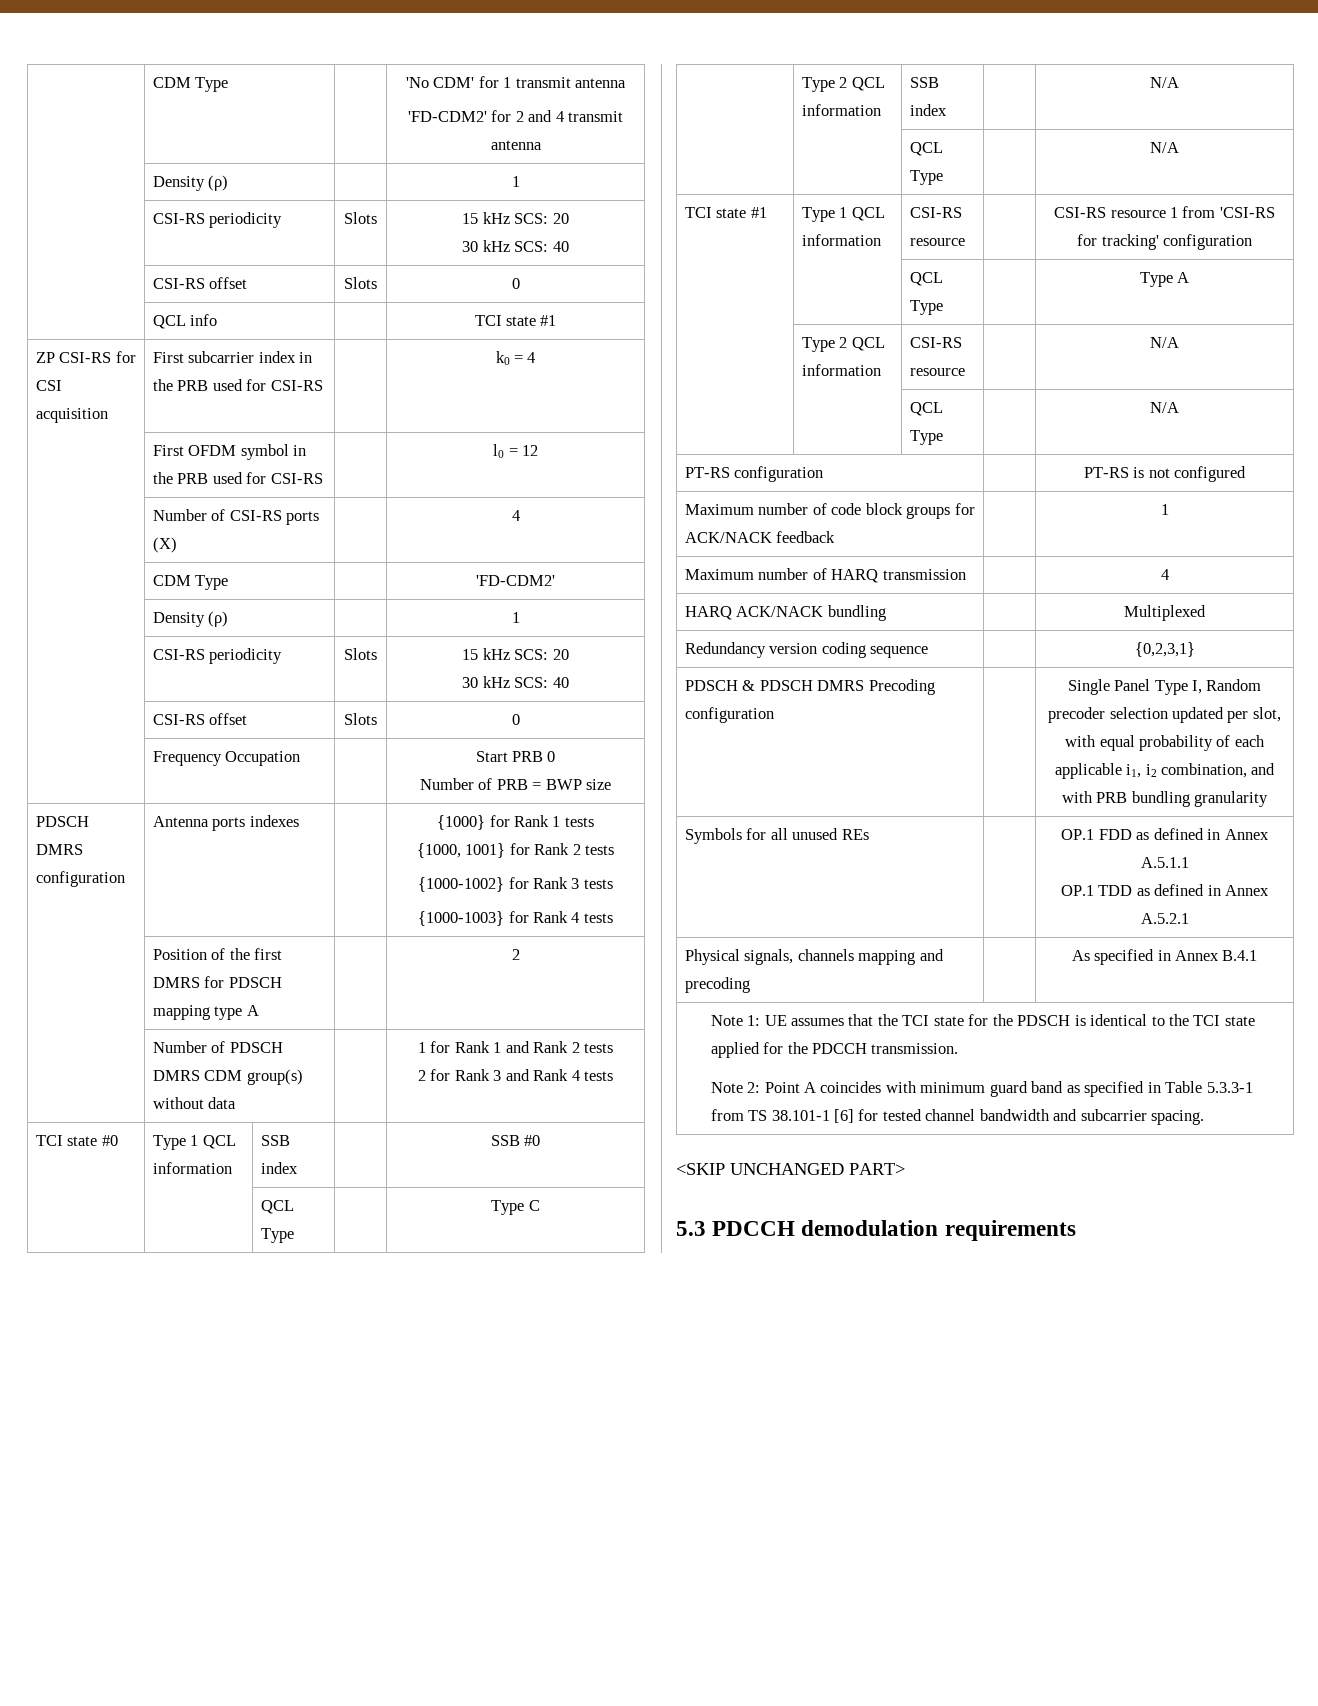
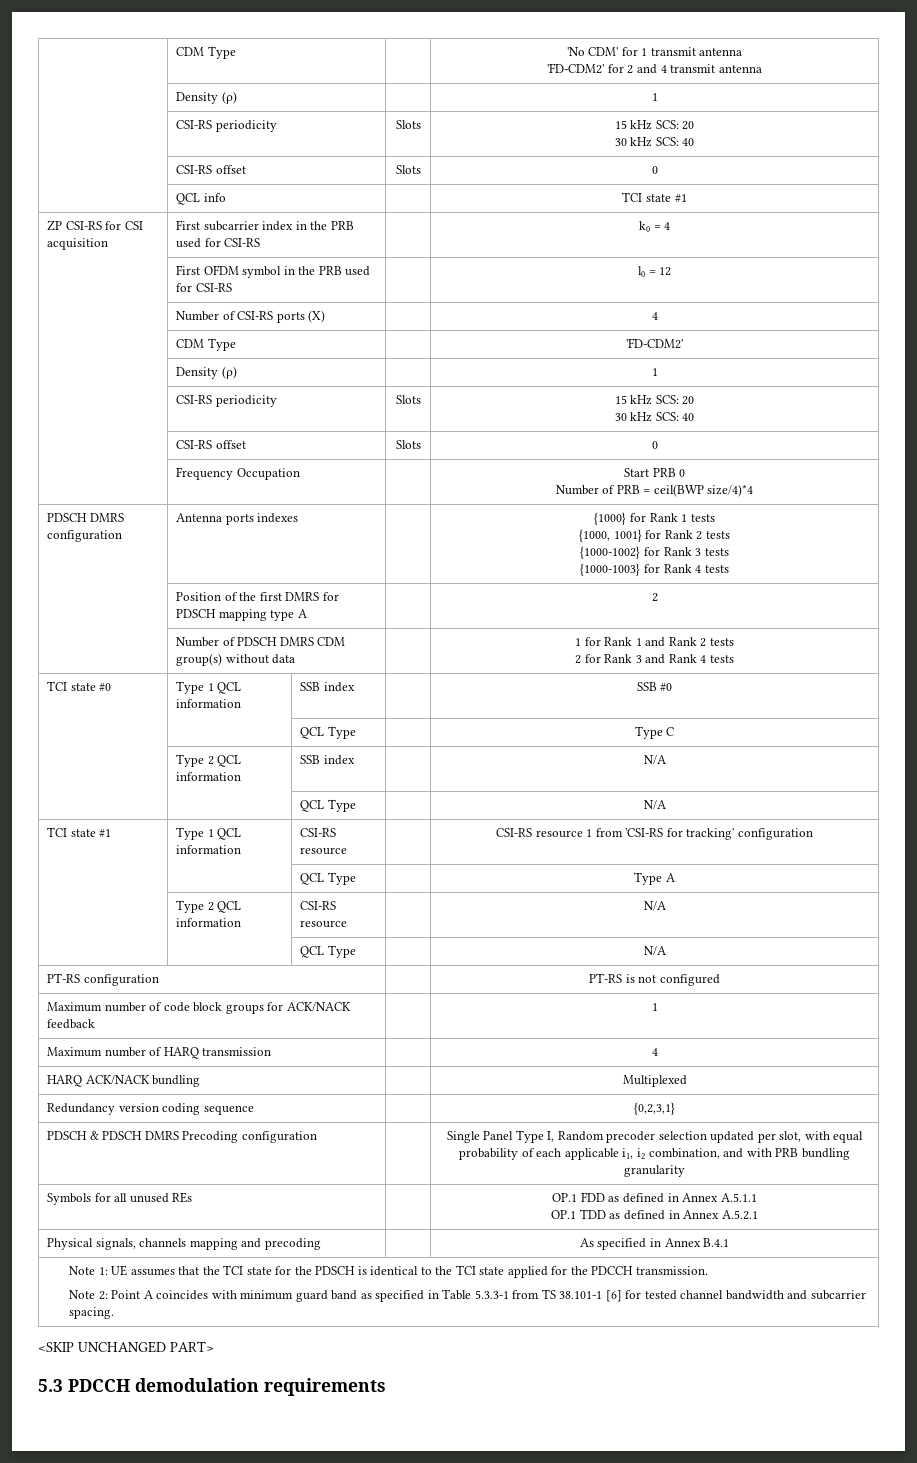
[545,779,612,790] BWP size -> [653,484,754,497] ceil(BWP size/4)*4

